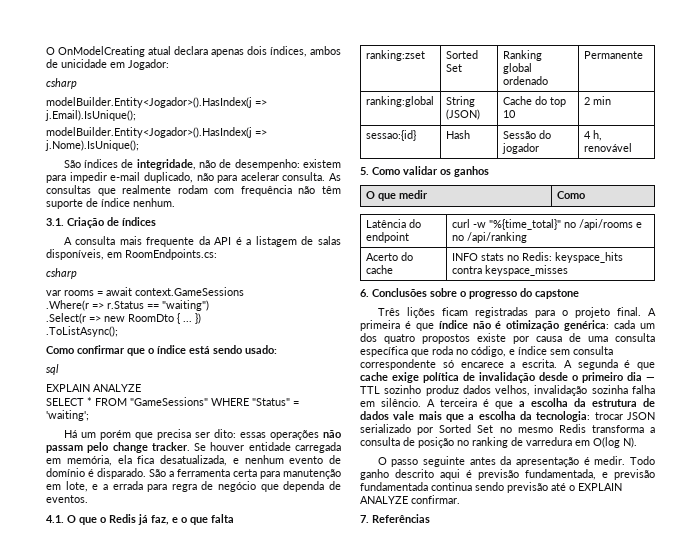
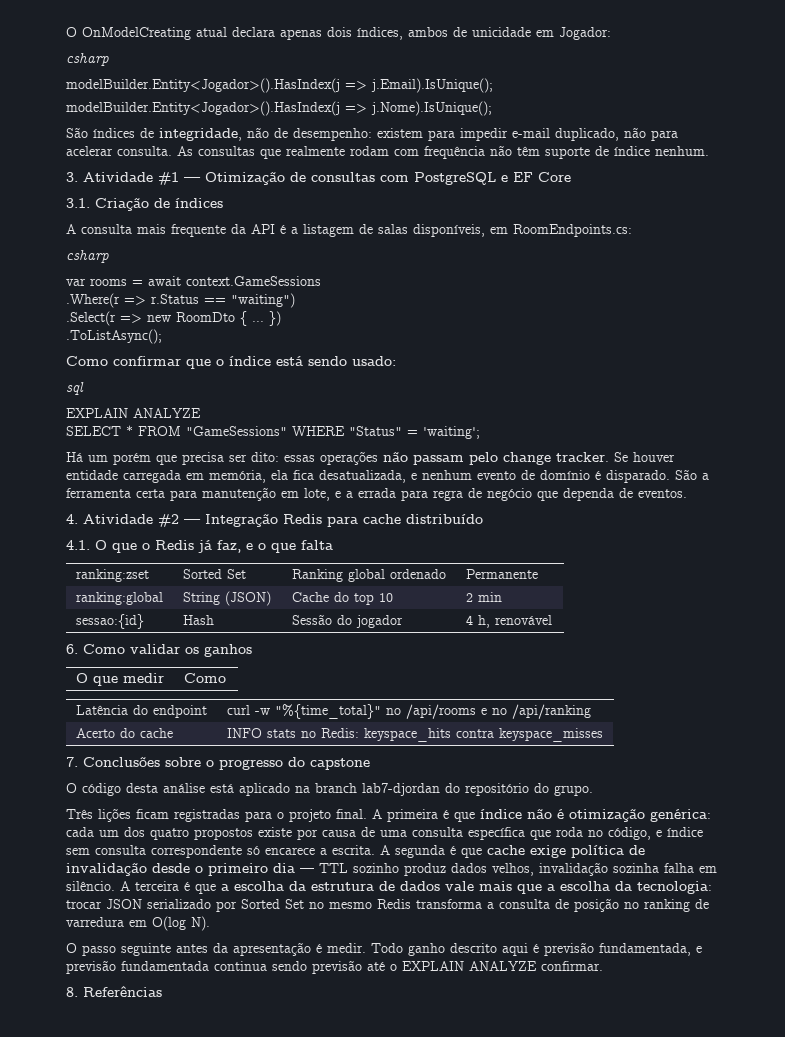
(175, 202) none -> [66,171,571,185] // 3. Atividade #1 — Otimização de consultas com PostgreSQL e EF Core
(88, 499) none -> [66,513,483,527] // 4. Atividade #2 — Integração Redis para cache distribuído
[360,167,369,175] 5. -> [66,644,78,654] 6.
[360,289,369,297] 6. -> [66,757,78,767] 7.
(579, 294) none -> [66,783,593,796] // O código desta análise está aplicado na branch lab7-djordan do repositório do grupo.
[360,515,369,523] 7. -> [66,987,78,997] 8.

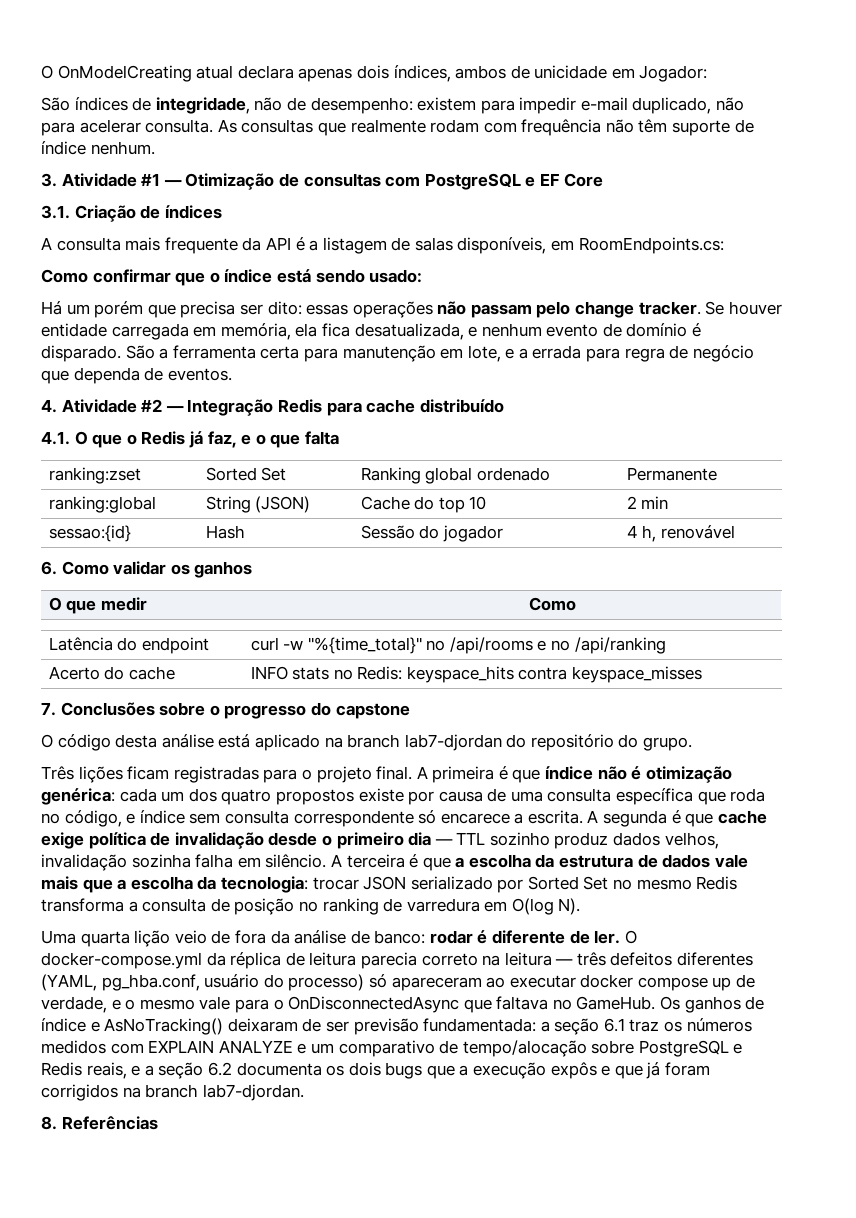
[66,53,109,66] [66,78,493,93] [66,101,492,116] // csharp // modelBuilder.Entity<Jogador>().HasIndex(j => j.Email).IsUnique(); // modelBuilder.Entity<Jogador>().HasIndex(j => j.Nome).IsUnique(); -> (708, 73) none
[66,250,109,263] [66,276,321,286] [66,293,295,308] [66,311,281,326] [66,329,162,344] // csharp // var rooms = await context.GameSessions // .Where(r => r.Status == "waiting") // .Select(r => new RoomDto { ... }) // .ToListAsync(); -> (724, 245) none
[66,382,84,395] [66,408,201,418] [66,425,480,439] // sql // EXPLAIN ANALYZE // SELECT * FROM "GameSessions" WHERE "Status" = 'waiting'; -> (423, 276) none
[66,942,702,956] [66,960,603,974] O passo seguinte antes da apresentação é medir. Todo ganho descrito aqui é previsão fundamentada, e previsão fundamentada continua sendo previsão até o EXPLAIN ANALYZE confirmar. -> [41,930,637,947] [41,952,754,969] [41,974,756,991] [41,996,765,1013] [41,1018,752,1035] [41,1040,743,1057] [41,1062,711,1079] [41,1084,304,1101] Uma quarta lição veio de fora da análise de banco: rodar é diferente de ler. O docker-compose.yml da réplica de leitura parecia correto na leitura — três defeitos diferentes (YAML, pg_hba.conf, usuário do processo) só apareceram ao executar docker compose up de verdade, e o mesmo vale para o OnDisconnectedAsync que faltava no GameHub. Os ganhos de índice e AsNoTracking() deixaram de ser previsão fundamentada: a seção 6.1 traz os números medidos com EXPLAIN ANALYZE e um comparativo de tempo/alocação sobre PostgreSQL e Redis reais, e a seção 6.2 documenta os dois bugs que a execução expôs e que já foram corrigidos na branch lab7-djordan.

